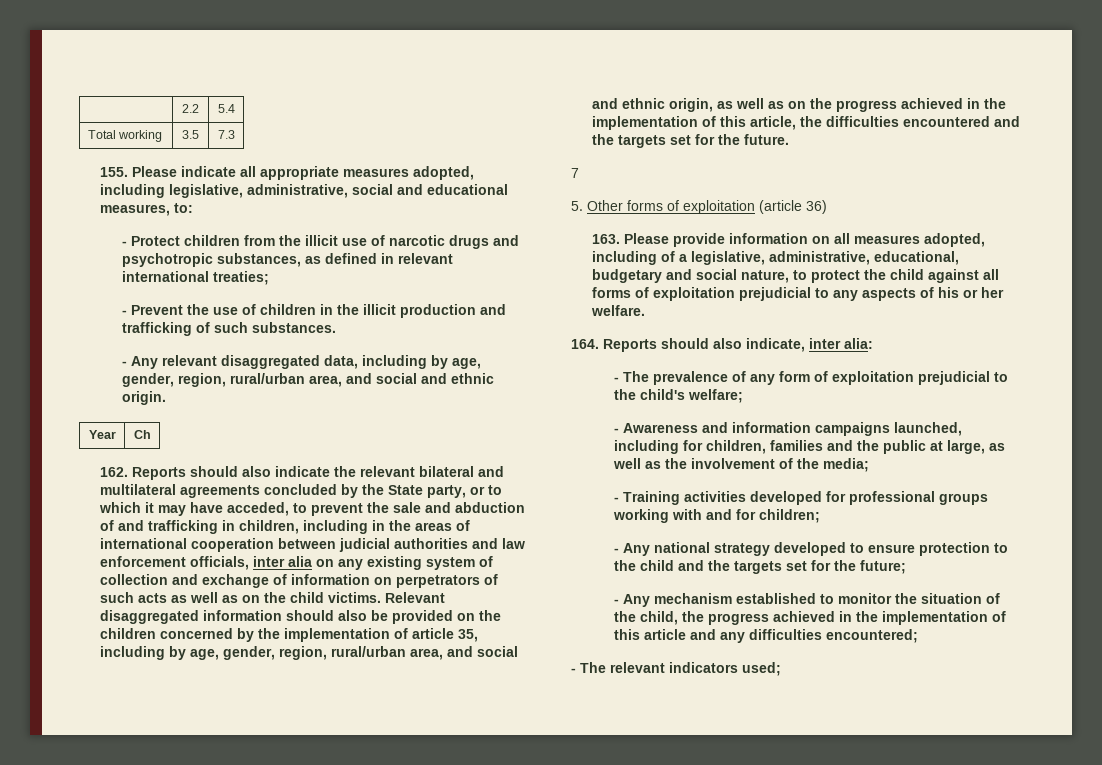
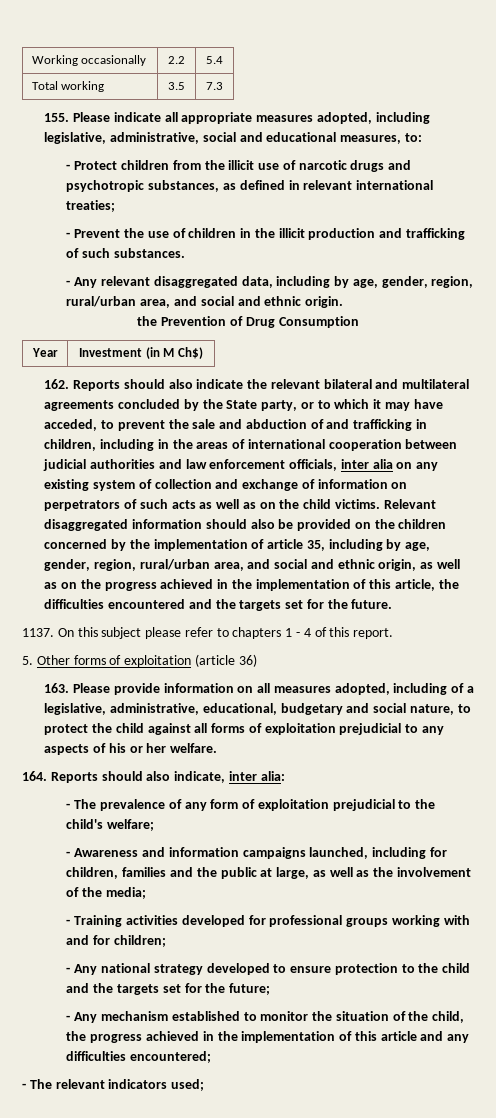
(182, 108) none -> [31,55,147,66] Working occasionally
[88,430,116,439] [133,430,151,439] // Year | Ch -> [137,316,359,328] [31,348,58,357] [79,347,203,359] // the Prevention of Drug Consumption // Year | Investment (in M Ch$)
[571,168,579,178] 7 -> [22,627,394,639] 1137. On this subject please refer to chapters 1 - 4 of this report.

